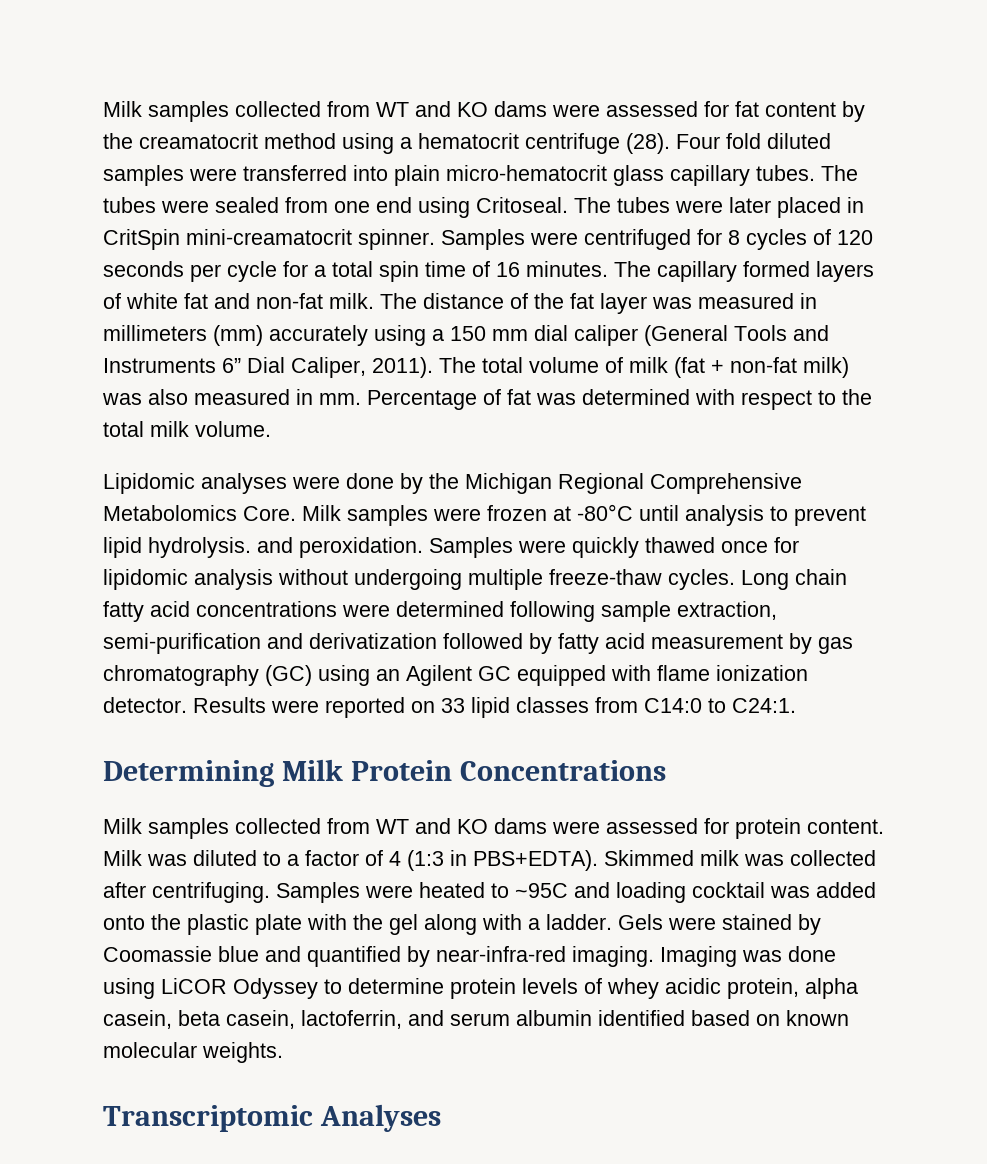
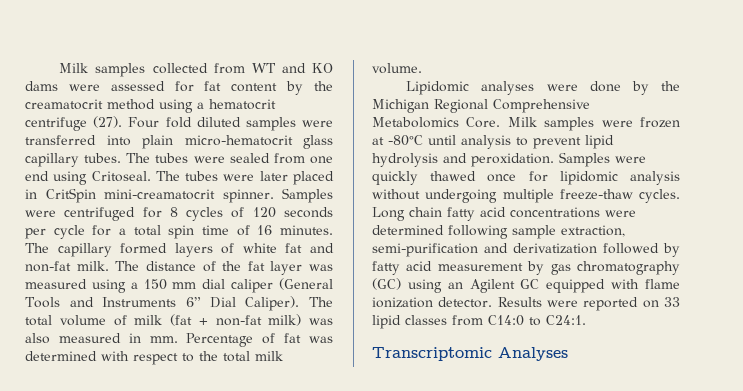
[626,133,670,154] (28). -> [93,116,123,128] (27).
[800,293,817,309] [103,325,368,346] in millimeters (mm) accurately -> (87, 284) none
[291,357,433,378] Caliper, 2011). -> [245,296,300,311] Caliper).
[148,537,251,558] hydrolysis. -> [372,153,438,167] hydrolysis
[103,759,666,787] [103,818,884,839] [103,850,876,871] [103,882,876,903] [103,914,821,935] [103,946,836,967] [103,978,858,999] [103,1010,849,1029] [103,1042,283,1063] // Determining Milk Protein Concentrations // Milk samples collected from WT and KO dams were assessed for protein content. Milk was diluted to a factor of 4 (1:3 in PBS+EDTA). Skimmed milk was collected after centrifuging. Samples were heated to ~95C and loading cocktail was added onto the plastic plate with the gel along with a ladder. Gels were stained by Coomassie blue and quantified by near-infra-red imaging. Imaging was done using LiCOR Odyssey to determine protein levels of whey acidic protein, alpha casein, beta casein, lactoferrin, and serum albumin identified based on known molecular weights. -> (586, 320) none

